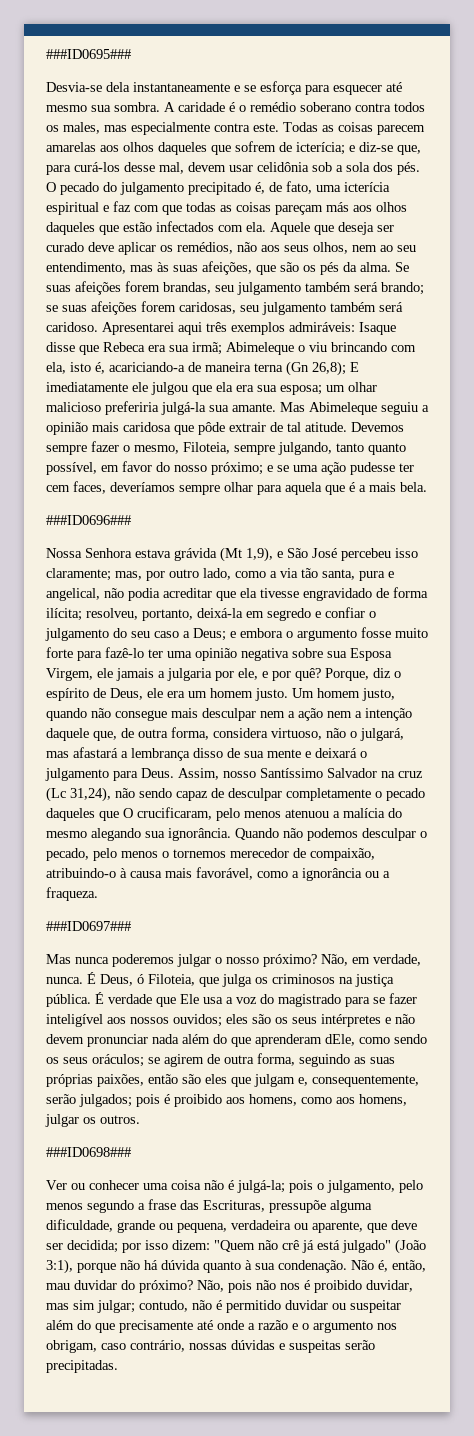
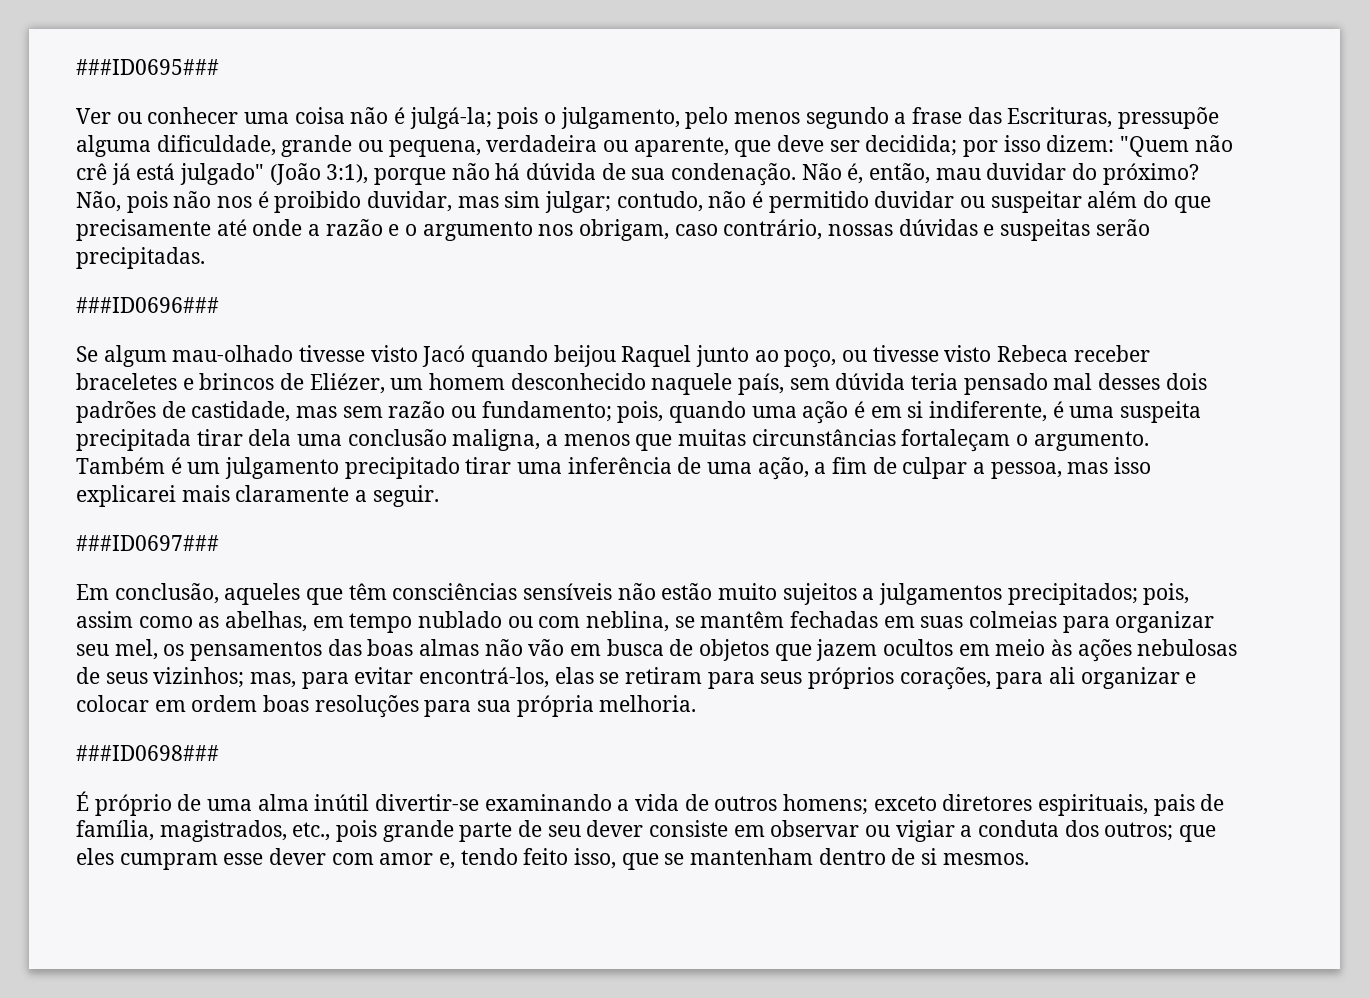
[46,81,402,95] [46,102,425,112] [46,122,425,135] [46,141,421,155] [46,162,420,175] [46,181,390,195] [46,201,407,215] [46,221,394,235] [46,242,416,255] [46,261,409,275] [46,281,424,295] [46,301,403,315] [46,322,396,335] [46,342,416,355] [46,361,359,376] [46,382,377,395] [46,401,429,415] [46,422,404,435] [46,441,406,455] [46,461,414,475] [46,481,427,495] [46,515,131,525] [46,547,418,562] [46,568,394,581] [46,587,428,601] [46,607,376,621] [45,627,428,641] [46,647,392,661] [46,668,401,681] [46,688,395,701] [46,708,412,721] [46,727,404,741] [46,747,367,761] [45,768,423,781] [46,787,425,802] [46,807,402,821] [46,828,427,841] [46,848,375,861] [46,867,390,881] [46,887,98,901] [46,921,131,931] [46,954,421,967] [46,972,394,987] [46,992,417,1007] [46,1014,415,1027] [46,1034,427,1047] [46,1053,395,1067] [46,1074,419,1087] [46,1094,407,1107] [45,1114,140,1127] [46,1147,131,1157] // Desvia-se dela instantaneamente e se esforça para esquecer até mesmo sua sombra. A caridade é o remédio soberano contra todos os males, mas especialmente contra este. Todas as coisas parecem amarelas aos olhos daqueles que sofrem de icterícia; e diz-se que, para curá-los desse mal, devem usar celidônia sob a sola dos pés. O pecado do julgamento precipitado é, de fato, uma icterícia espiritual e faz com que todas as coisas pareçam más aos olhos daqueles que estão infectados com ela. Aquele que deseja ser curado deve aplicar os remédios, não aos seus olhos, nem ao seu entendimento, mas às suas afeições, que são os pés da alma. Se suas afeições forem brandas, seu julgamento também será brando; se suas afeições forem caridosas, seu julgamento também será caridoso. Apresentarei aqui três exemplos admiráveis: Isaque disse que Rebeca era sua irmã; Abimeleque o viu brincando com ela, isto é, acariciando-a de maneira terna (Gn 26,8); E imediatamente ele julgou que ela era sua esposa; um olhar malicioso preferiria julgá-la sua amante. Mas Abimeleque seguiu a opinião mais caridosa que pôde extrair de tal atitude. Devemos sempre fazer o mesmo, Filoteia, sempre julgando, tanto quanto possível, em favor do nosso próximo; e se uma ação pudesse ter cem faces, deveríamos sempre olhar para aquela que é a mais bela. // ###ID0696### // Nossa Senhora estava grávida (Mt 1,9), e São José percebeu isso claramente; mas, por outro lado, como a via tão santa, pura e angelical, não podia acreditar que ela tivesse engravidado de forma ilícita; resolveu, portanto, deixá-la em segredo e confiar o julgamento do seu caso a Deus; e embora o argumento fosse muito forte para fazê-lo ter uma opinião negativa sobre sua Esposa Virgem, ele jamais a julgaria por ele, e por quê? Porque, diz o espírito de Deus, ele era um homem justo. Um homem justo, quando não consegue mais desculpar nem a ação nem a intenção daquele que, de outra forma, considera virtuoso, não o julgará, mas afastará a lembrança disso de sua mente e deixará o julgamento para Deus. Assim, nosso Santíssimo Salvador na cruz (Lc 31,24), não sendo capaz de desculpar completamente o pecado daqueles que O crucificaram, pelo menos atenuou a malícia do mesmo alegando sua ignorância. Quando não podemos desculpar o pecado, pelo menos o tornemos merecedor de compaixão, atribuindo-o à causa mais favorável, como a ignorância ou a fraqueza. // ###ID0697### // Mas nunca poderemos julgar o nosso próximo? Não, em verdade, nunca. É Deus, ó Filoteia, que julga os criminosos na justiça pública. É verdade que Ele usa a voz do magistrado para se fazer inteligível aos nossos ouvidos; eles são os seus intérpretes e não devem pronunciar nada além do que aprenderam dEle, como sendo os seus oráculos; se agirem de outra forma, seguindo as suas próprias paixões, então são eles que julgam e, consequentemente, serão julgados; pois é proibido aos homens, como aos homens, julgar os outros. // ###ID0698### -> (219, 67) none
[203,1260,252,1273] quanto à -> [601,163,626,180] de
(118, 1366) none -> [76,297,219,313] [76,345,1150,368] [76,373,1207,395] [76,401,1202,424] [76,429,1149,452] [76,457,1152,480] [76,485,439,507] [76,535,219,551] [76,583,1190,605] [76,611,1215,633] [76,639,1238,662] [76,667,1197,690] [76,695,697,718] [76,745,219,761] [76,791,1225,816] [76,820,1217,842] [76,848,1029,870] // ###ID0696### // Se algum mau-olhado tivesse visto Jacó quando beijou Raquel junto ao poço, ou tivesse visto Rebeca receber braceletes e brincos de Eliézer, um homem desconhecido naquele país, sem dúvida teria pensado mal desses dois padrões de castidade, mas sem razão ou fundamento; pois, quando uma ação é em si indiferente, é uma suspeita precipitada tirar dela uma conclusão maligna, a menos que muitas circunstâncias fortaleçam o argumento. Também é um julgamento precipitado tirar uma inferência de uma ação, a fim de culpar a pessoa, mas isso explicarei mais claramente a seguir. // ###ID0697### // Em conclusão, aqueles que têm consciências sensíveis não estão muito sujeitos a julgamentos precipitados; pois, assim como as abelhas, em tempo nublado ou com neblina, se mantêm fechadas em suas colmeias para organizar seu mel, os pensamentos das boas almas não vão em busca de objetos que jazem ocultos em meio às ações nebulosas de seus vizinhos; mas, para evitar encontrá-los, elas se retiram para seus próprios corações, para ali organizar e colocar em ordem boas resoluções para sua própria melhoria. // ###ID0698### // É próprio de uma alma inútil divertir-se examinando a vida de outros homens; exceto diretores espirituais, pais de família, magistrados, etc., pois grande parte de seu dever consiste em observar ou vigiar a conduta dos outros; que eles cumpram esse dever com amor e, tendo feito isso, que se mantenham dentro de si mesmos.

